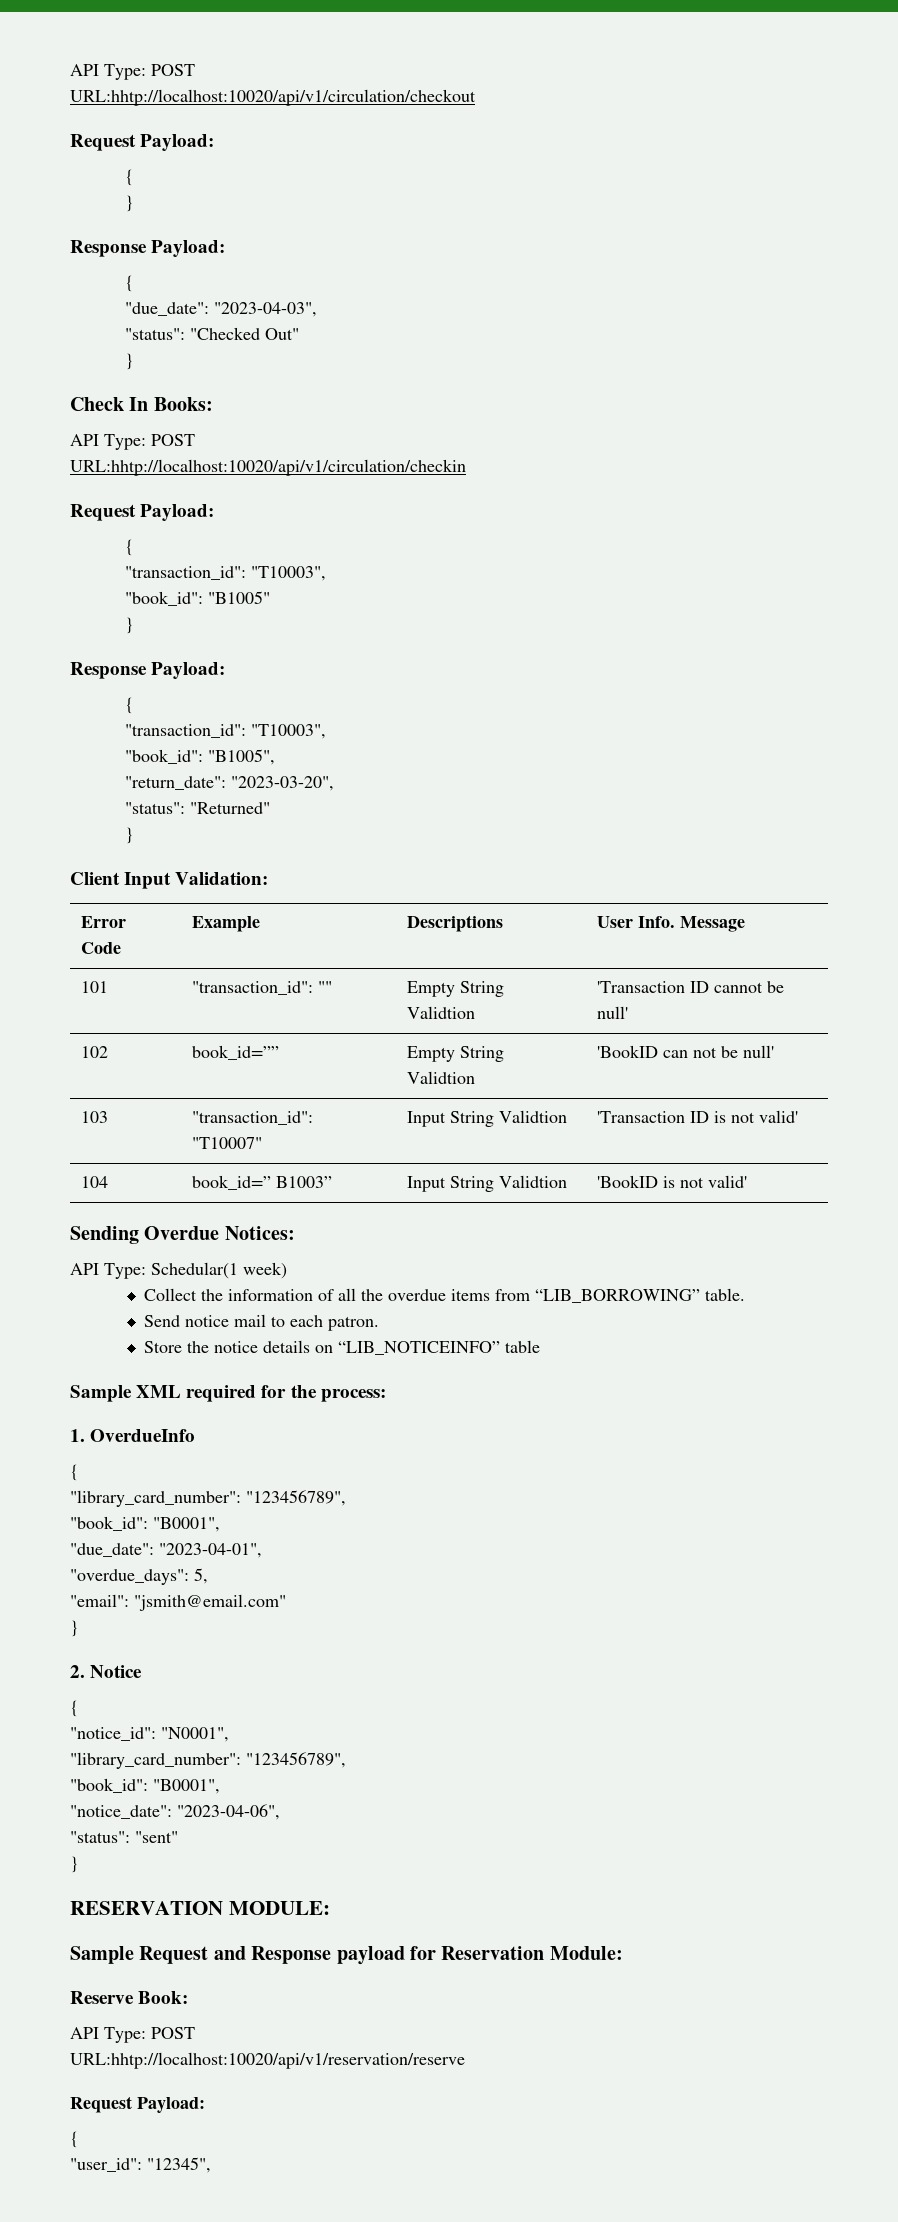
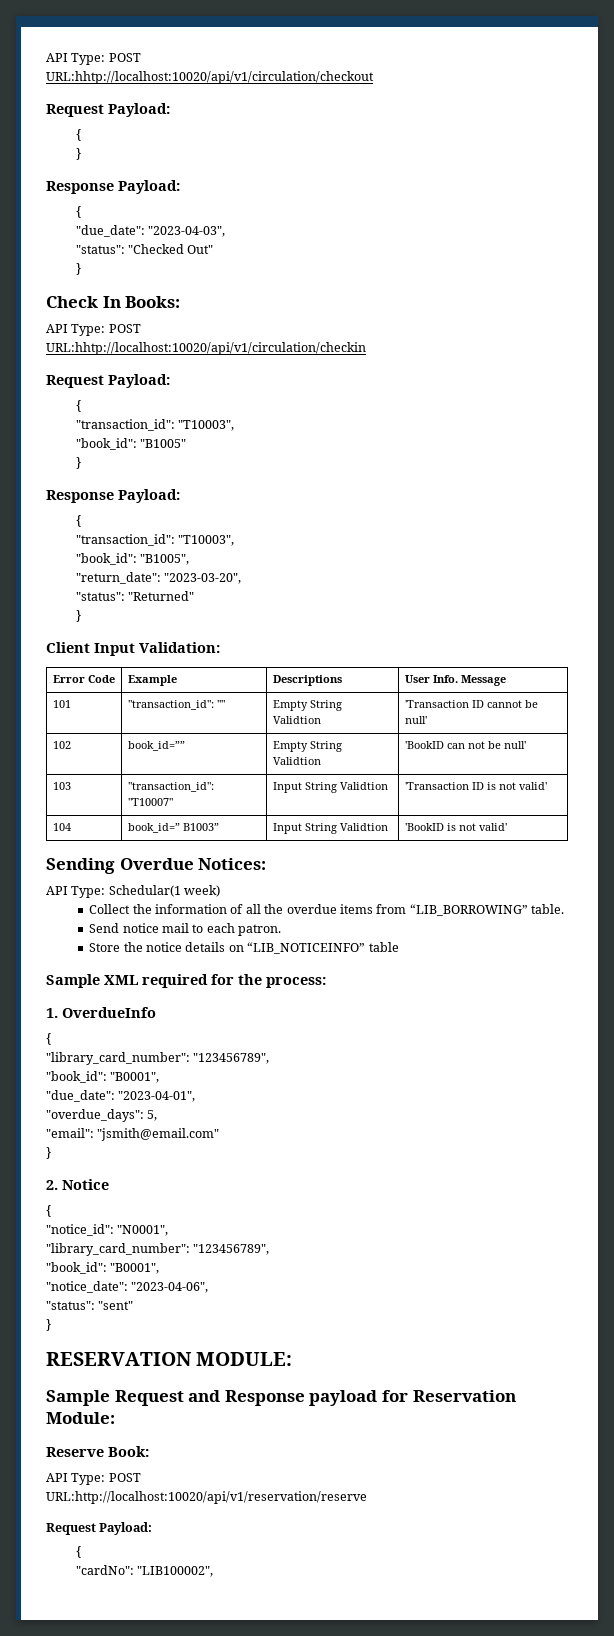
[70,2052,465,2069] [70,2096,205,2113] [70,2131,79,2148] [70,2157,211,2173] URL:hhtp://localhost:10020/api/v1/reservation/reserve // Request Payload: // { // "user_id": "12345", -> [46,1491,367,1504] [46,1522,153,1535] [75,1546,81,1558] [75,1565,213,1577] URL:http://localhost:10020/api/v1/reservation/reserve // Request Payload: // { // "cardNo": "LIB100002",

